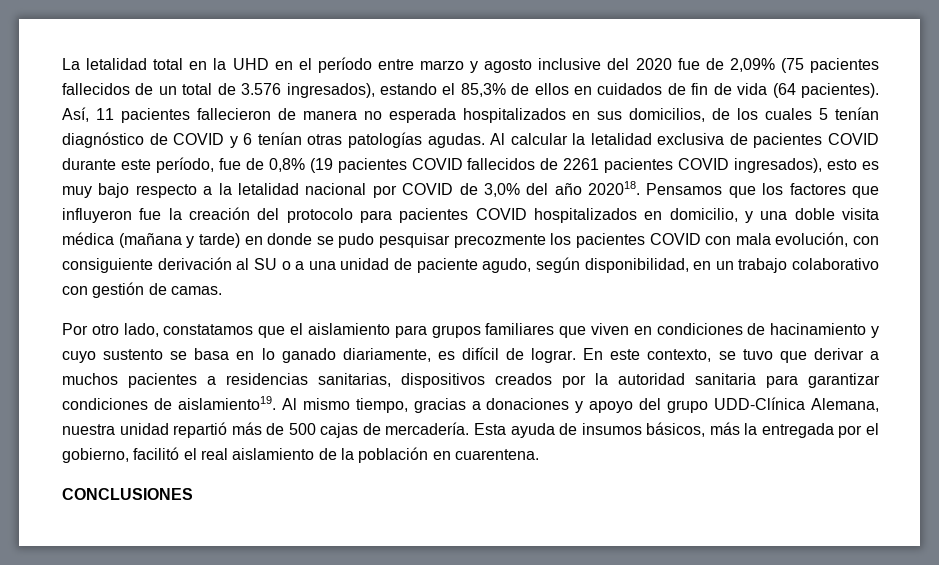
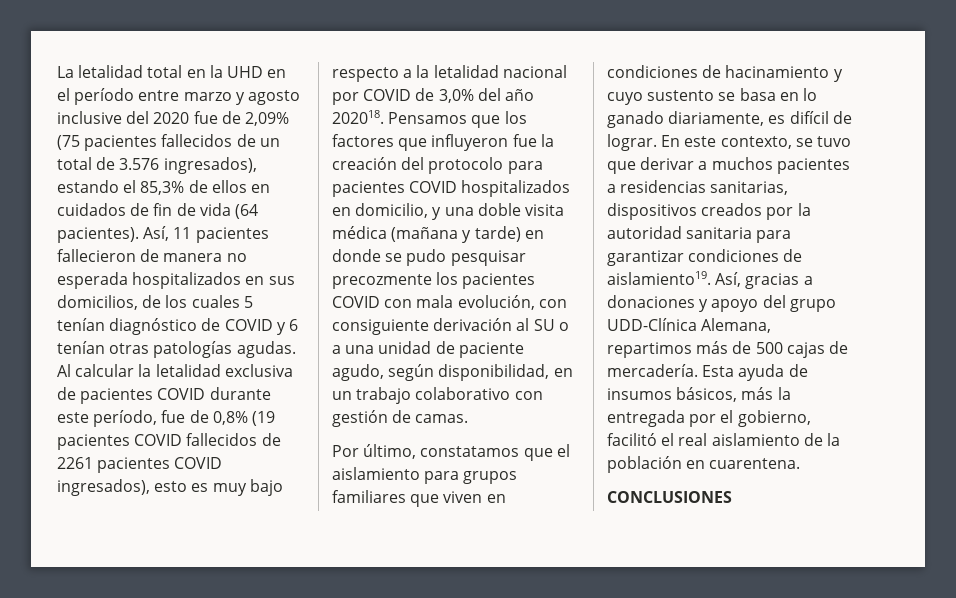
[91,323,159,337] otro lado, -> [363,444,417,459] último,
[281,398,408,413] Al mismo tiempo, -> [715,272,742,287] Así,
[62,422,228,438] nuestra unidad repartió -> [607,342,692,358] repartimos

